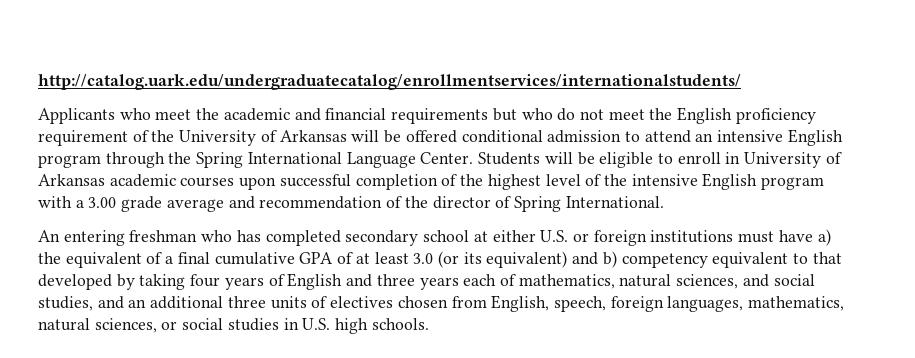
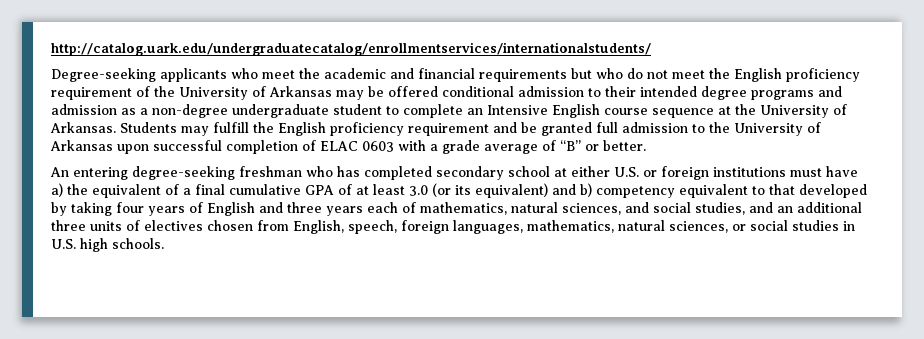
[38,108,115,124] Applicants -> [51,68,227,82] Degree-seeking applicants
[351,130,380,142] will -> [336,90,364,100] may
[644,129,843,146] [38,152,842,168] [38,174,235,187] attend an intensive English program through the Spring International Language Center. Students will be eligible to enroll in University of Arkansas academic courses -> [605,86,842,100] [51,104,847,118] [50,122,821,136] [50,140,113,151] their intended degree programs and admission as a non-degree undergraduate student to complete an Intensive English course sequence at the University of Arkansas. Students may fulfill the English proficiency requirement and be granted full admission to the University of Arkansas
[460,173,825,190] the highest level of the intensive English program -> [320,141,394,152] ELAC 0603
[88,197,117,208] 3.00 -> (438, 147) none
[228,196,664,212] and recommendation of the director of Spring International. -> [542,140,646,151] of “B” or better.
(125, 238) none -> [132,166,235,180] degree-seeking

